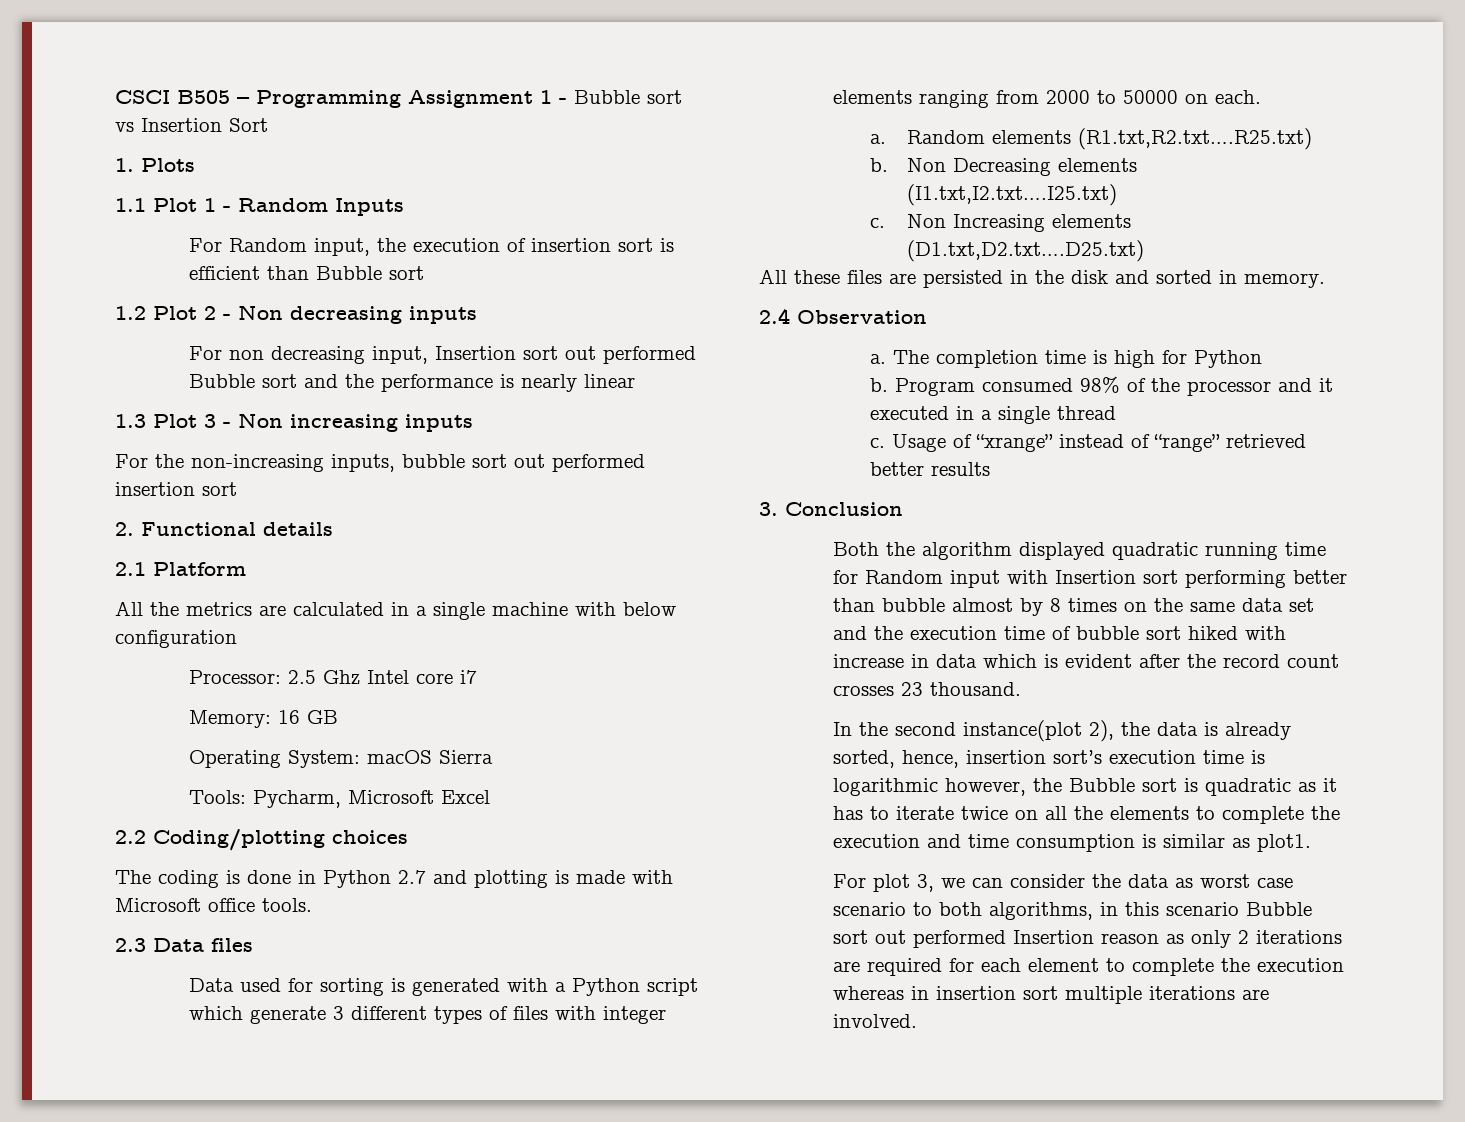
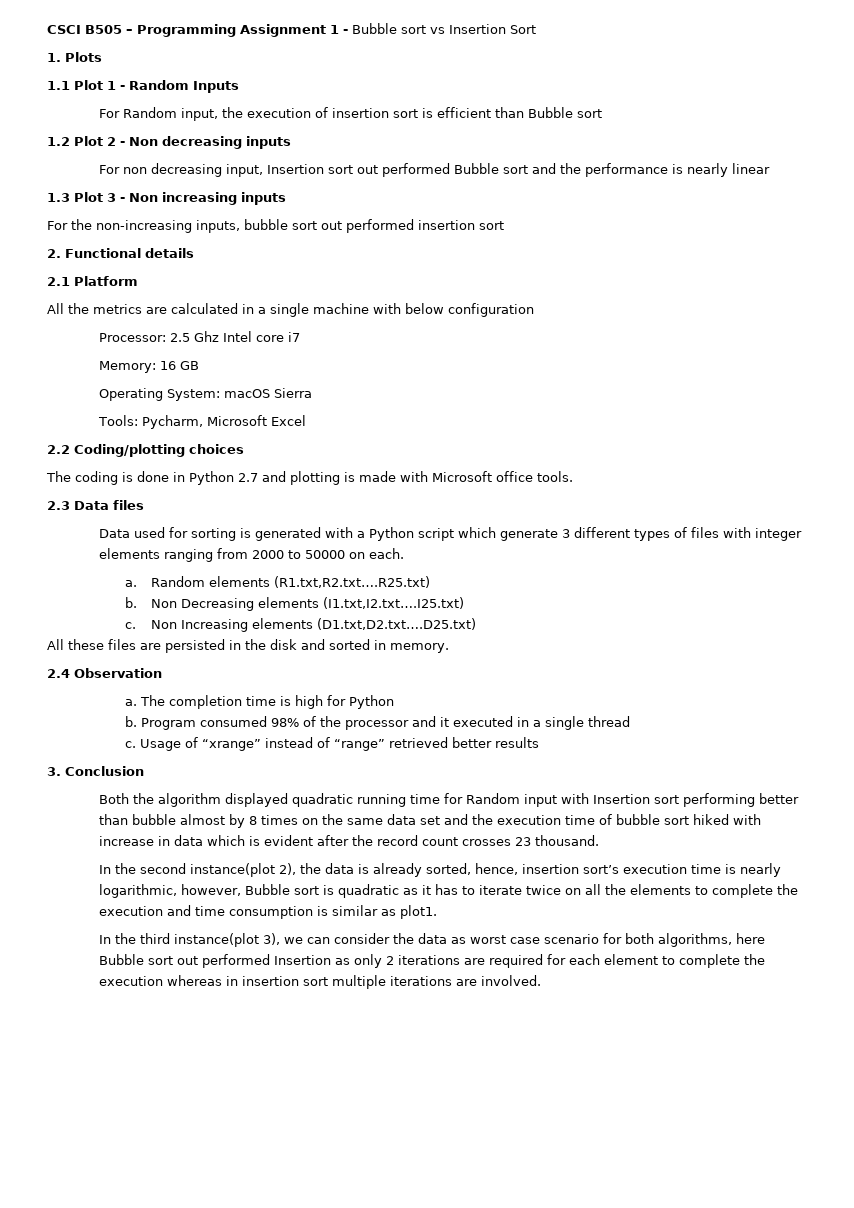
[833,778,1063,796] logarithmic however, the -> [739,863,781,877] [98,884,241,898] nearly logarithmic, however,
[833,874,935,892] For plot 3, -> [98,933,280,947] In the third instance(plot 3),
[913,902,933,916] to -> [602,933,622,944] for
[1100,902,1240,916] in this scenario -> [735,933,765,944] here
[1101,933,1160,944] reason -> (331, 960) none

